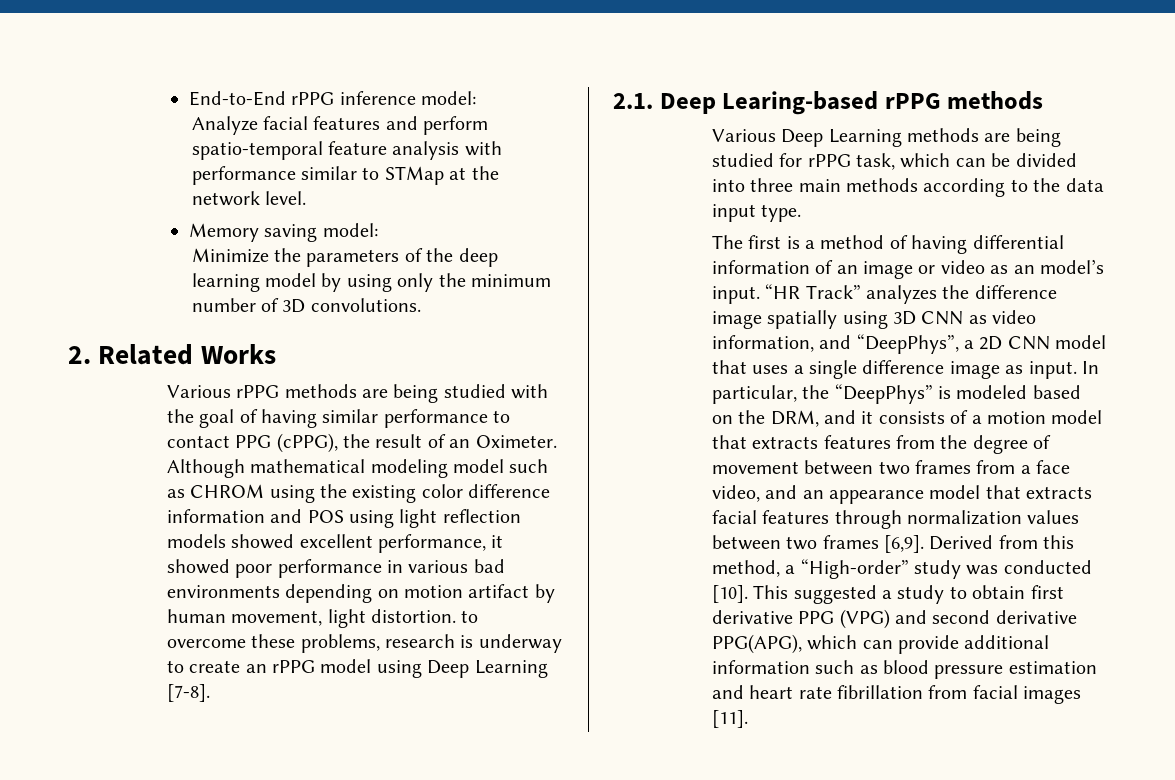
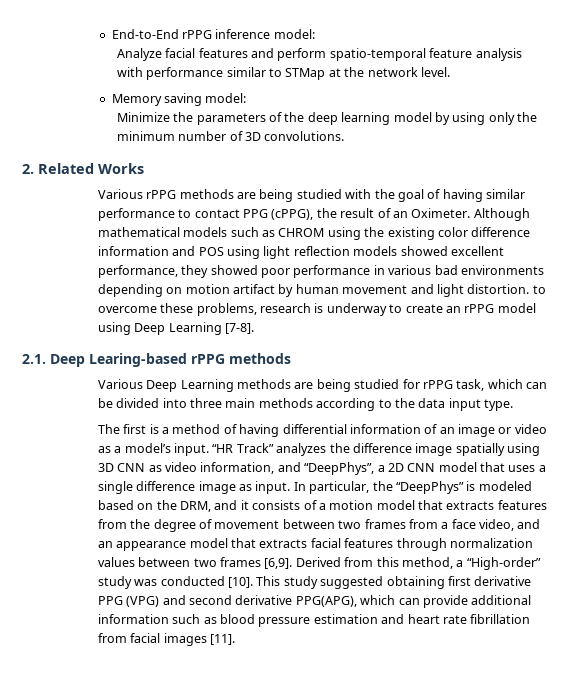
[370,459,505,478] modeling model -> [183,227,228,237] models
[491,535,504,548] it -> [181,265,209,278] they
[231,610,323,626] movement, -> [342,284,434,294] movement and
[1013,265,1035,274] an -> [114,446,122,453] a
[793,585,1026,604] suggested a study to obtain -> [283,576,445,589] study suggested obtaining

